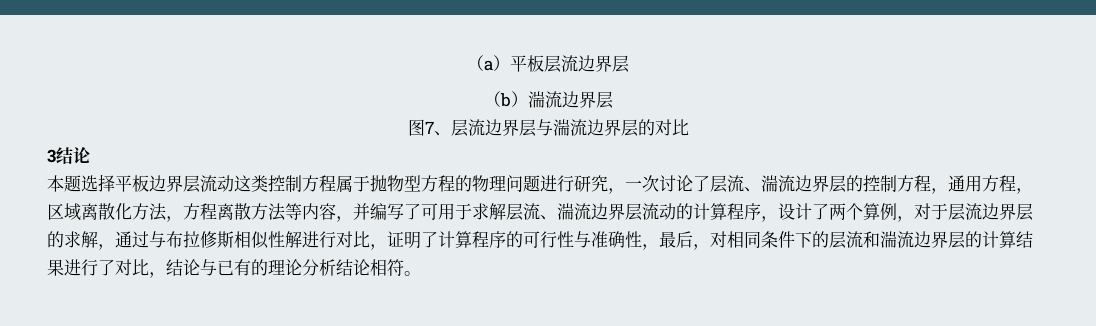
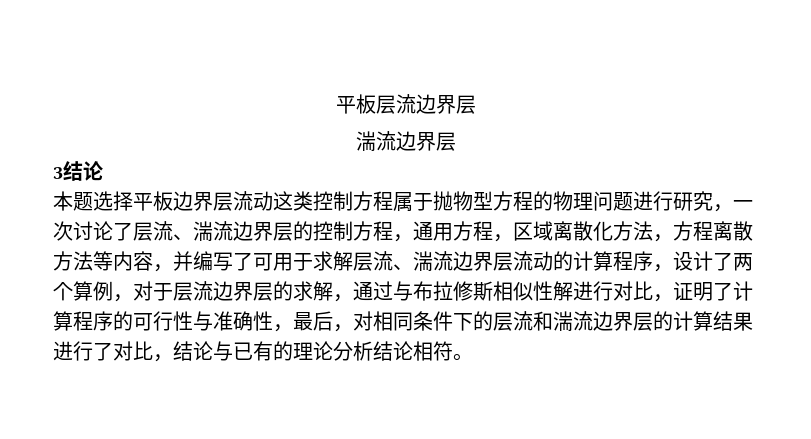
[467,55,510,71] （a） -> (335, 105) none
[483,91,613,109] [407,119,689,137] （b）湍流边界层 // 图7、层流边界层与湍流边界层的对比 -> [355,131,456,151] 湍流边界层

